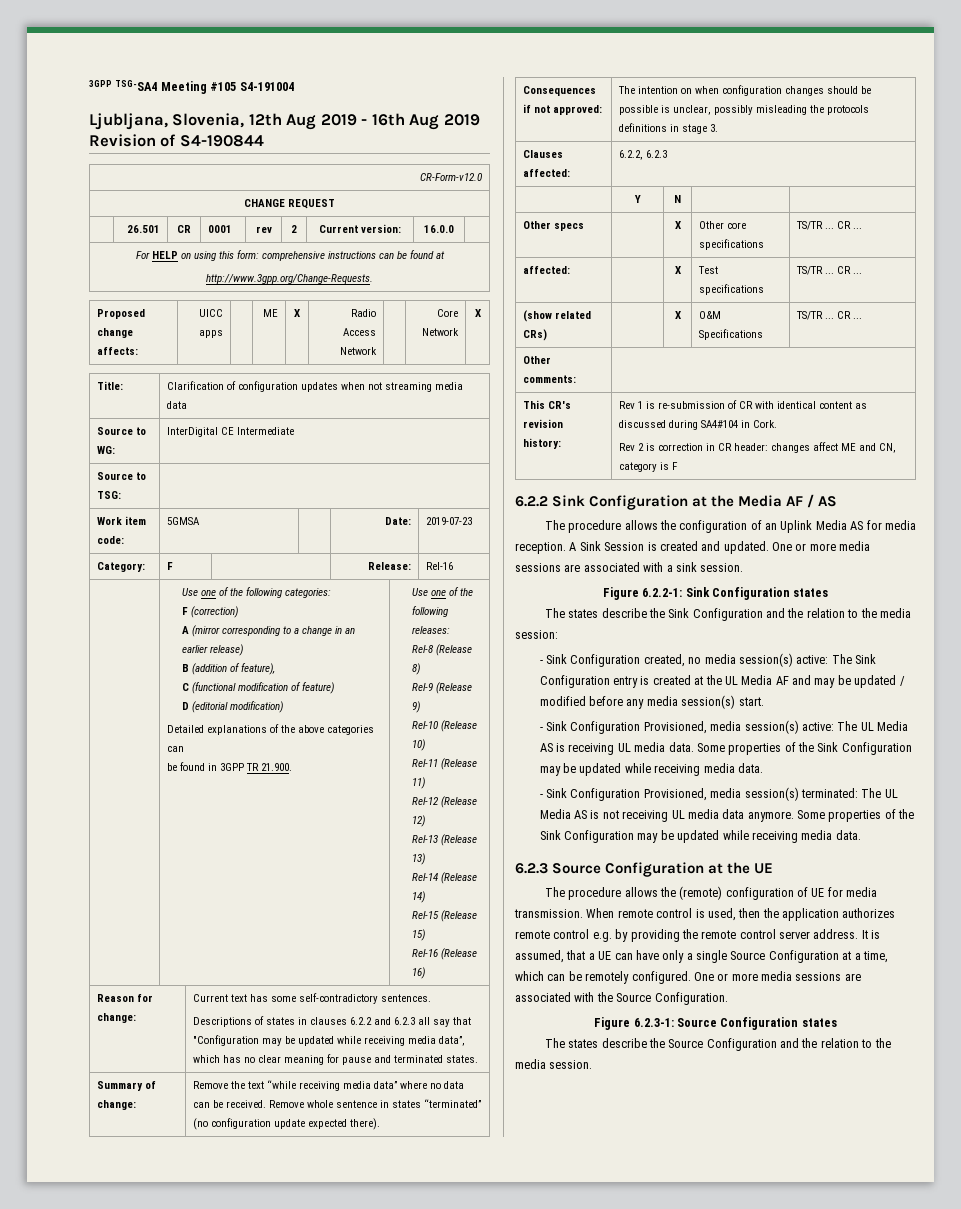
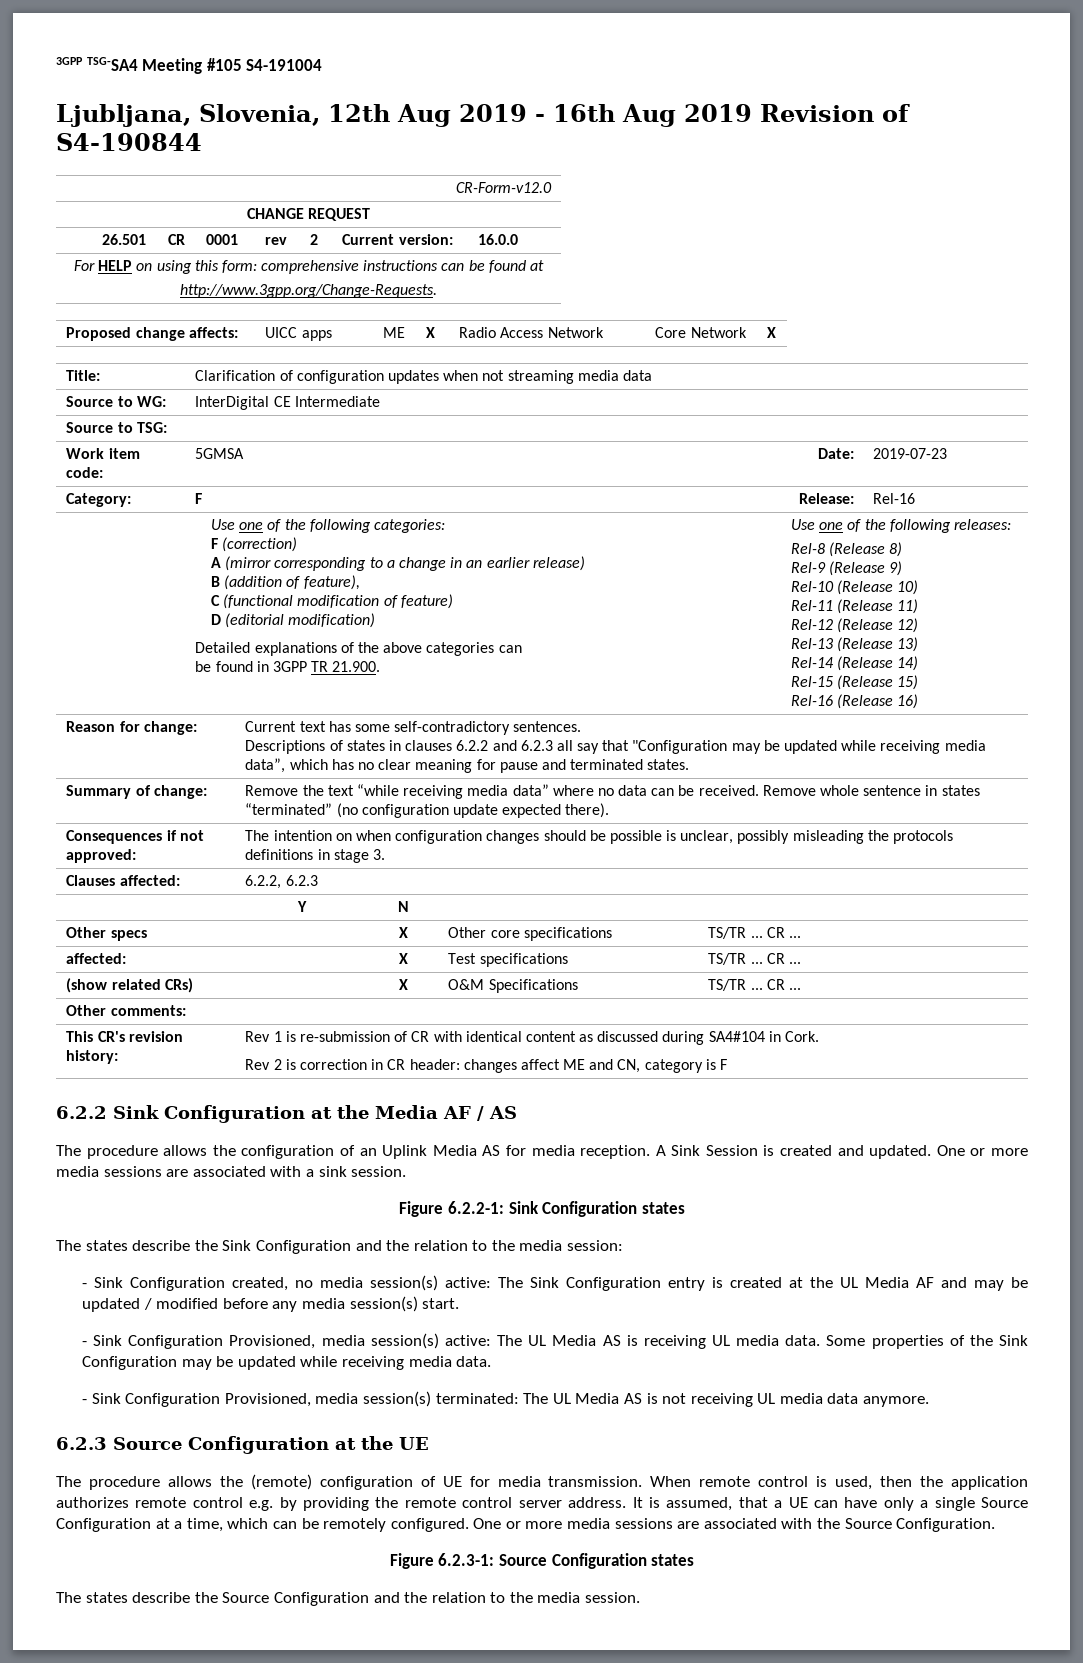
[797,809,915,822] [539,830,861,843] Some properties of the Sink Configuration may be updated while receiving media data. -> (930, 1401) none

